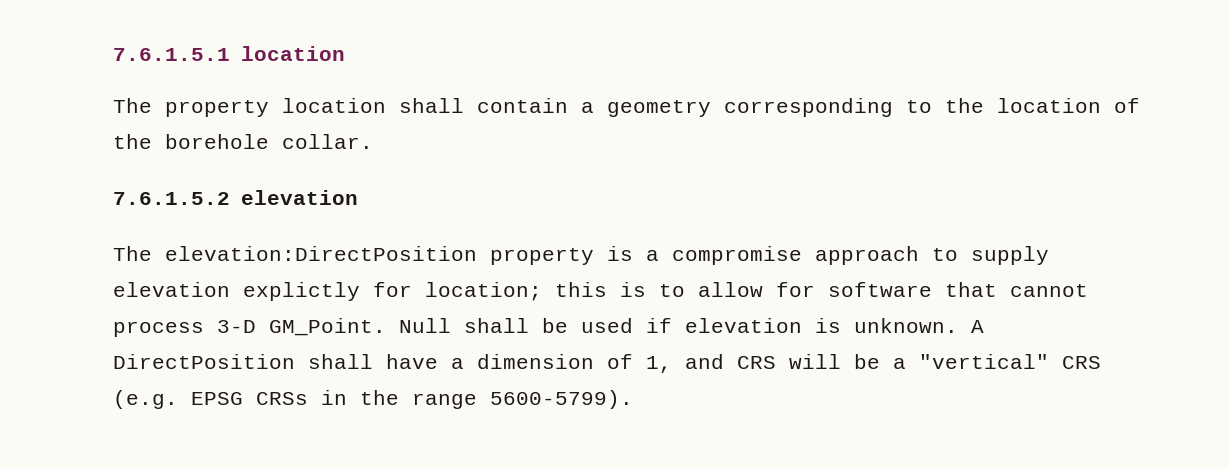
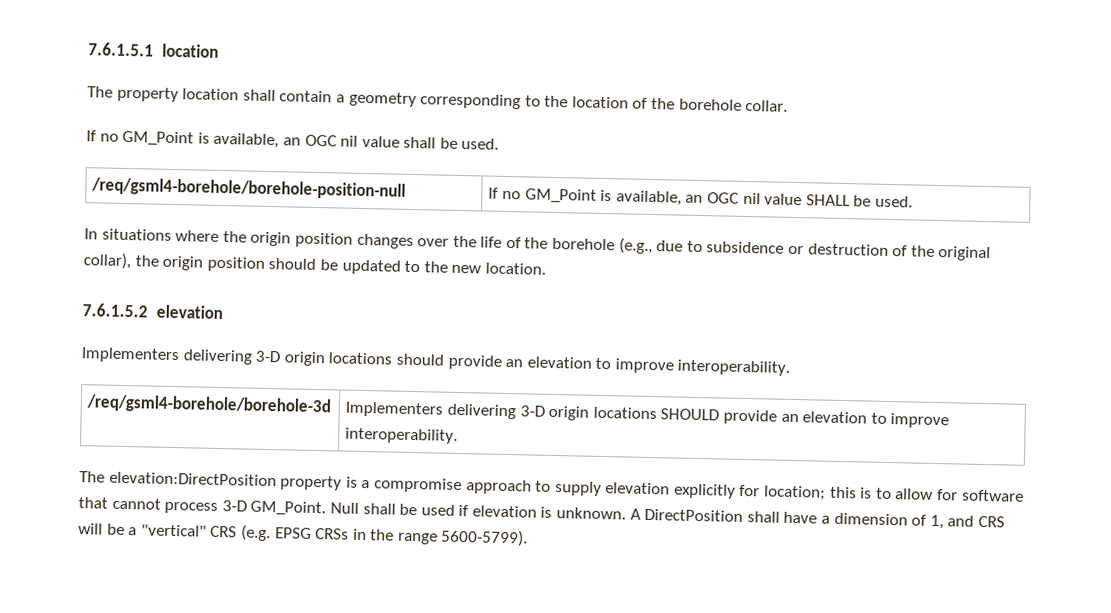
[113,190,358,205] 7.6.1.5.2 elevation -> [86,130,500,150] [91,177,407,200] [488,187,913,208] [84,228,992,262] [83,252,546,275] [82,303,223,320] [81,347,791,376] [86,394,333,416] [345,401,950,429] [345,427,459,444] If no GM_Point is available, an OGC nil value shall be used. // /req/gsml4-borehole/borehole-position-null | If no GM_Point is available, an OGC nil value SHALL be used. // In situations where the origin position changes over the life of the borehole (e.g., due to subsidence or destruction of the original collar), the origin position should be updated to the new location. // 7.6.1.5.2 elevation // Implementers delivering 3-D origin locations should provide an elevation to improve interoperability. // /req/gsml4-borehole/borehole-3d | Implementers delivering 3-D origin locations SHOULD provide an elevation to improve interoperability.
[243,282,360,301] explictly -> [673,483,736,499] explicitly

